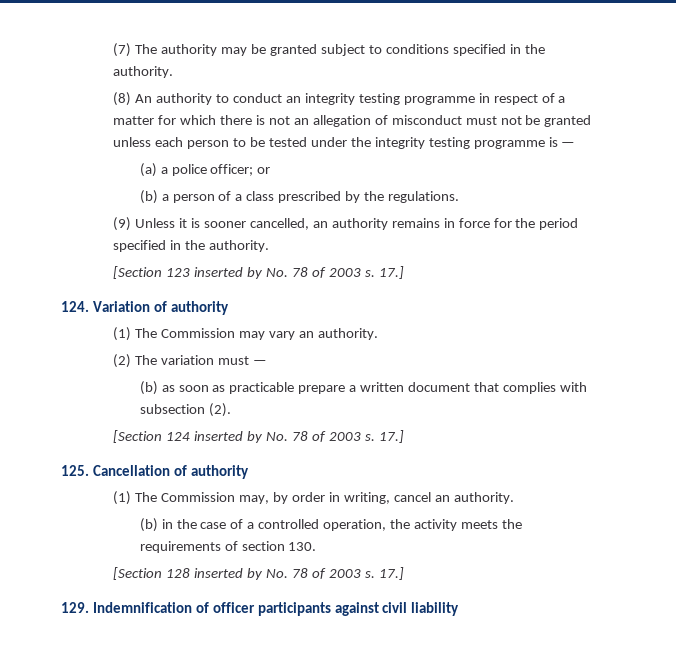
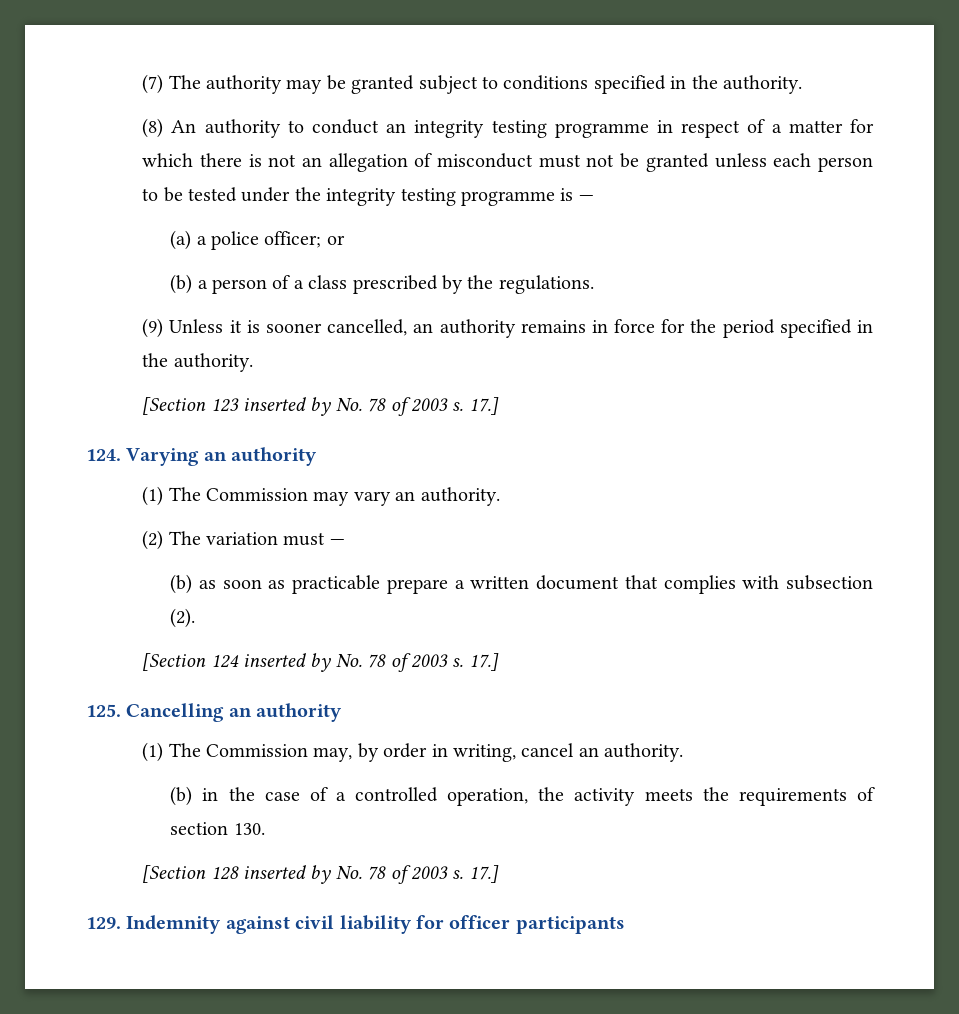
[92,301,167,312] Variation of -> [126,448,227,466] Varying an
[92,465,187,476] Cancellation of -> [126,703,252,722] Cancelling an
[92,602,460,616] Indemnification of officer participants against civil liability -> [126,915,625,934] Indemnity against civil liability for officer participants

